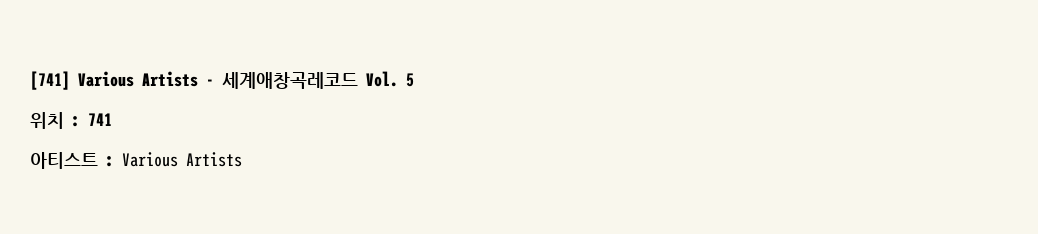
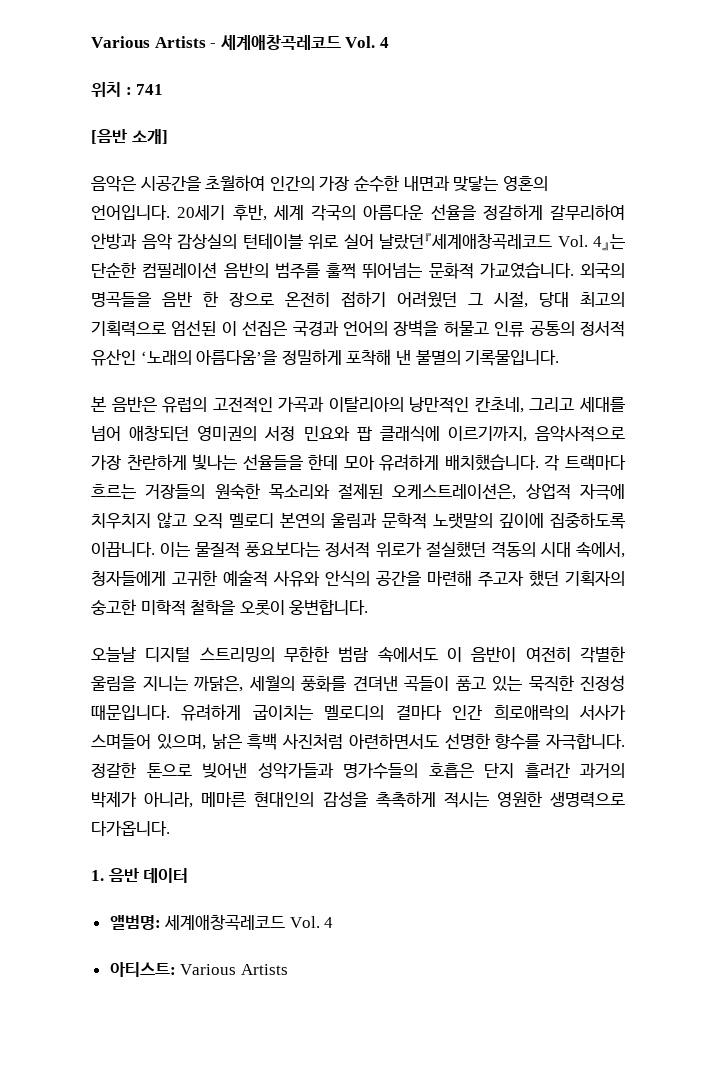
[30,71,70,90] [741] -> (91, 42) none
[406,73,414,87] 5 -> [379,37,389,48] 4
[30,152,114,169] 아티스트 : -> [91,129,168,144] [91,175,548,192] [91,204,625,221] [91,233,625,251] [91,262,625,279] [91,291,625,308] [91,320,625,337] [91,349,560,366] [91,396,625,413] [91,425,625,442] [91,454,626,471] [91,483,625,500] [91,512,625,529] [91,541,625,558] [91,570,625,587] [91,599,369,616] [91,646,625,663] [91,675,625,692] [91,704,626,721] [91,733,625,750] [91,762,625,779] [91,791,625,808] [91,821,170,836] [91,868,189,883] [109,915,334,931] [109,962,176,977] [음반 소개] // 음악은 시공간을 초월하여 인간의 가장 순수한 내면과 맞닿는 영혼의 언어입니다. 20세기 후반, 세계 각국의 아름다운 선율을 정갈하게 갈무리하여 안방과 음악 감상실의 턴테이블 위로 실어 날랐던『세계애창곡레코드 Vol. 4』는 단순한 컴필레이션 음반의 범주를 훌쩍 뛰어넘는 문화적 가교였습니다. 외국의 명곡들을 음반 한 장으로 온전히 접하기 어려웠던 그 시절, 당대 최고의 기획력으로 엄선된 이 선집은 국경과 언어의 장벽을 허물고 인류 공통의 정서적 유산인 ‘노래의 아름다움’을 정밀하게 포착해 낸 불멸의 기록물입니다. // 본 음반은 유럽의 고전적인 가곡과 이탈리아의 낭만적인 칸초네, 그리고 세대를 넘어 애창되던 영미권의 서정 민요와 팝 클래식에 이르기까지, 음악사적으로 가장 찬란하게 빛나는 선율들을 한데 모아 유려하게 배치했습니다. 각 트랙마다 흐르는 거장들의 원숙한 목소리와 절제된 오케스트레이션은, 상업적 자극에 치우치지 않고 오직 멜로디 본연의 울림과 문학적 노랫말의 깊이에 집중하도록 이끕니다. 이는 물질적 풍요보다는 정서적 위로가 절실했던 격동의 시대 속에서, 청자들에게 고귀한 예술적 사유와 안식의 공간을 마련해 주고자 했던 기획자의 숭고한 미학적 철학을 오롯이 웅변합니다. // 오늘날 디지털 스트리밍의 무한한 범람 속에서도 이 음반이 여전히 각별한 울림을 지니는 까닭은, 세월의 풍화를 견뎌낸 곡들이 품고 있는 묵직한 진정성 때문입니다. 유려하게 굽이치는 멜로디의 결마다 인간 희로애락의 서사가 스며들어 있으며, 낡은 흑백 사진처럼 아련하면서도 선명한 향수를 자극합니다. 정갈한 톤으로 빚어낸 성악가들과 명가수들의 호흡은 단지 흘러간 과거의 박제가 아니라, 메마른 현대인의 감성을 촉촉하게 적시는 영원한 생명력으로 다가옵니다. // 1. 음반 데이터 // 앨범명: 세계애창곡레코드 Vol. 4 // 아티스트:

